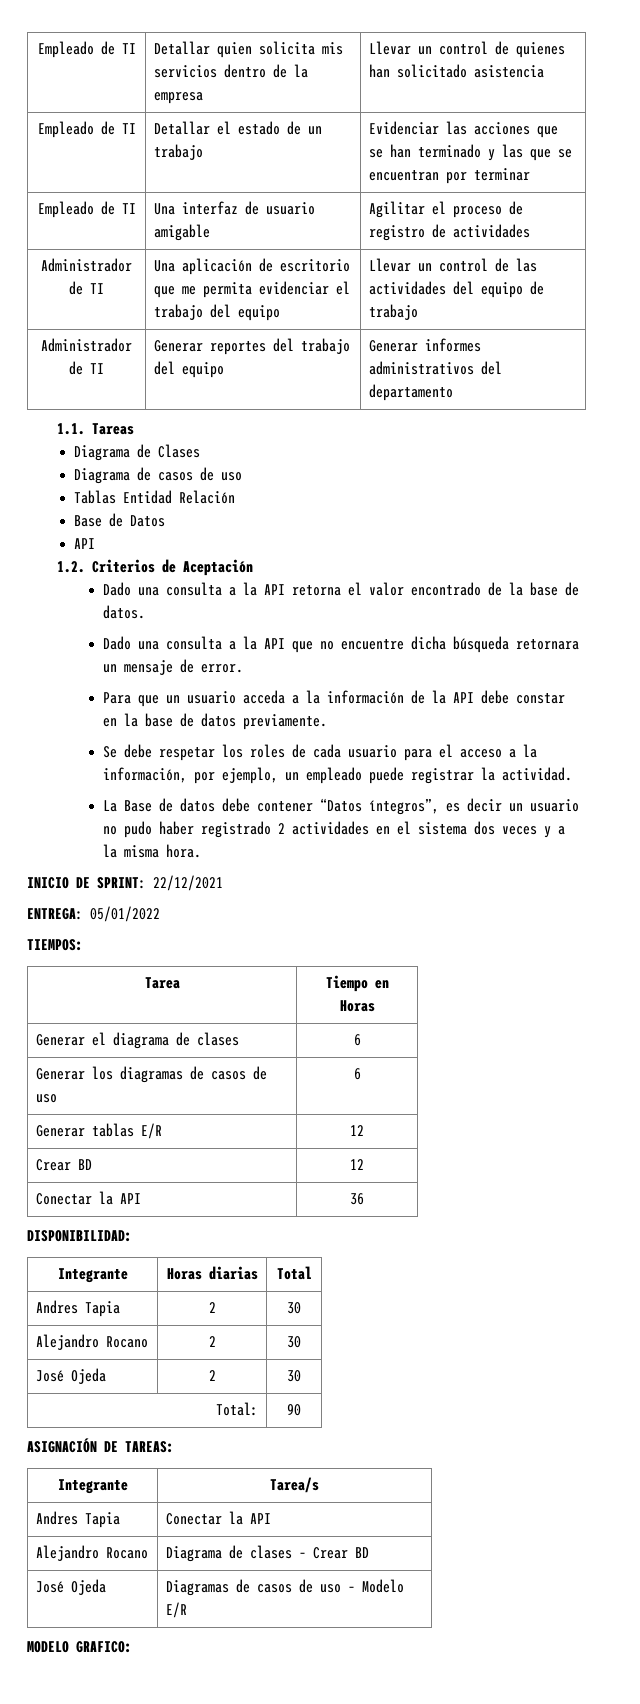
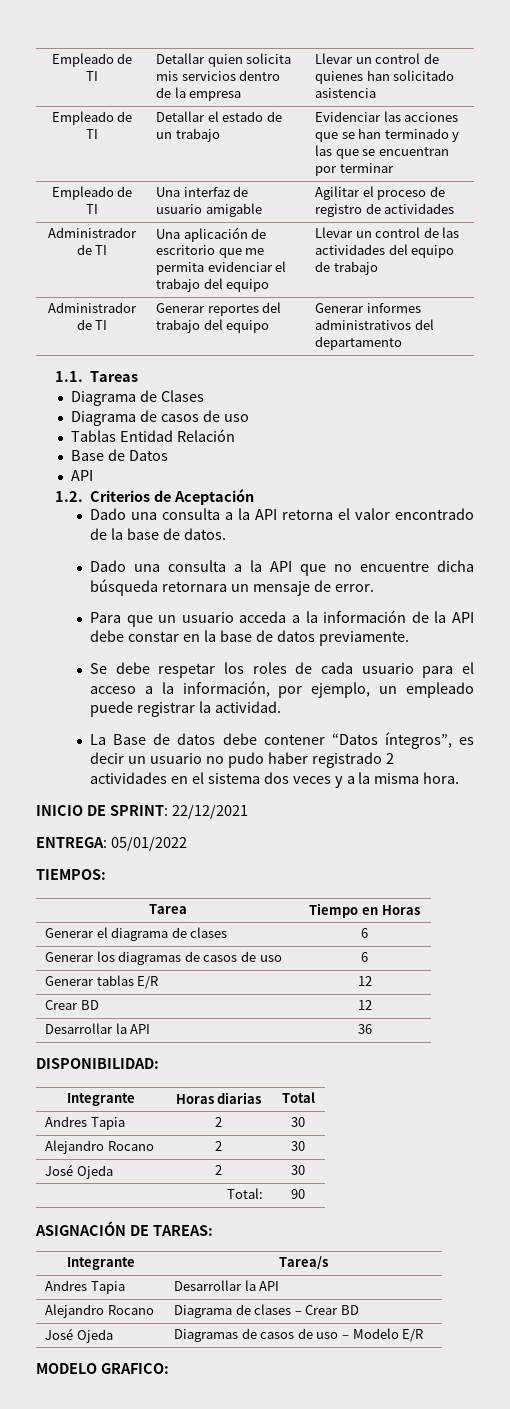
[36,1193,93,1205] Conectar -> [45,1023,114,1034] Desarrollar
[166,1513,223,1525] Conectar -> [174,1280,243,1291] Desarrollar

